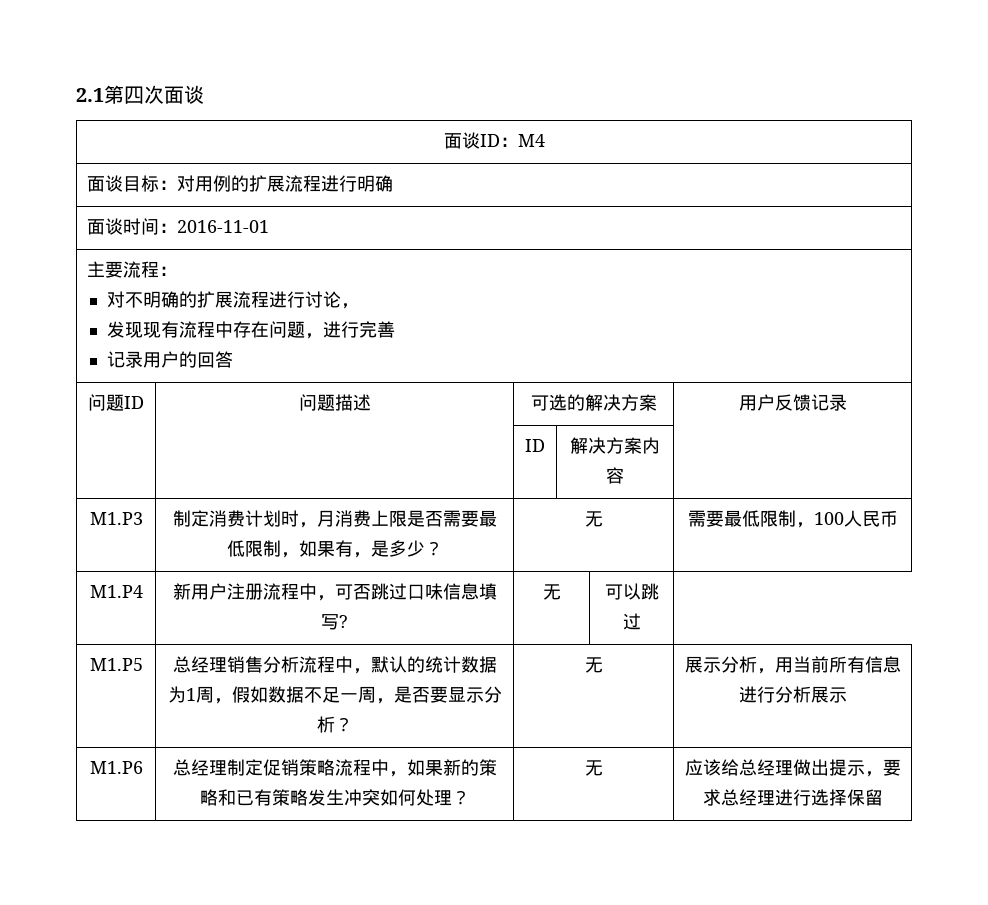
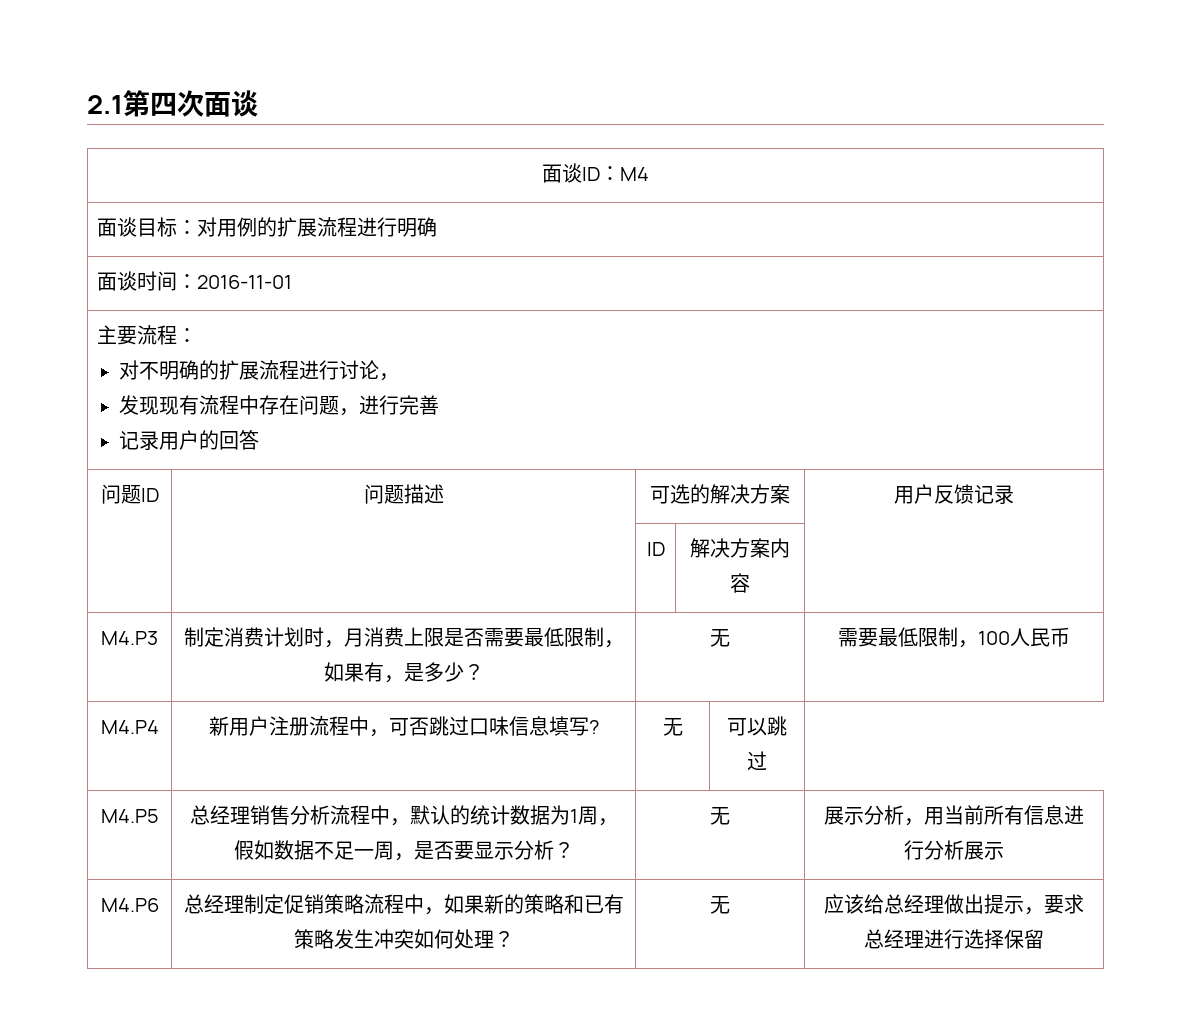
[89,512,143,525] M1.P3 -> [101,631,158,645] M4.P3
[89,585,143,598] M1.P4 -> [100,720,159,734] M4.P4
[89,658,143,671] M1.P5 -> [100,809,159,823] M4.P5
[89,761,143,774] M1.P6 -> [100,898,159,912] M4.P6

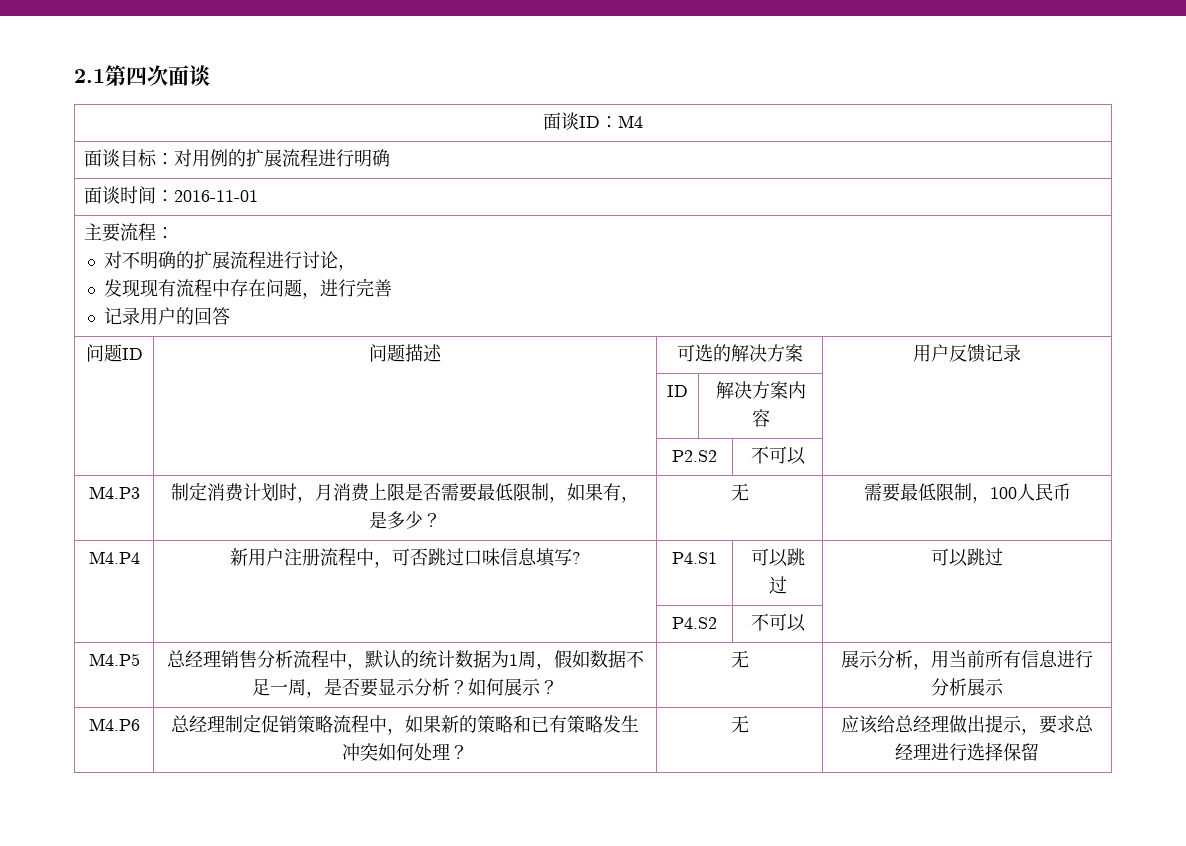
(750, 583) none -> [672,450,717,462] [750,446,806,465] // | | P2.S2 | 不可以 |
[662,718,683,736] [727,716,787,736] [747,751,767,771] 无 | 可以跳过 -> [672,552,717,564] [750,548,805,567] [768,576,787,594] [931,548,1003,567] [672,617,717,629] [750,613,806,632] P4.S1 | 可以跳过 | 可以跳过 // | | P4.S2 | 不可以 |
(574, 850) none -> [468,678,558,696] 如何展示？

